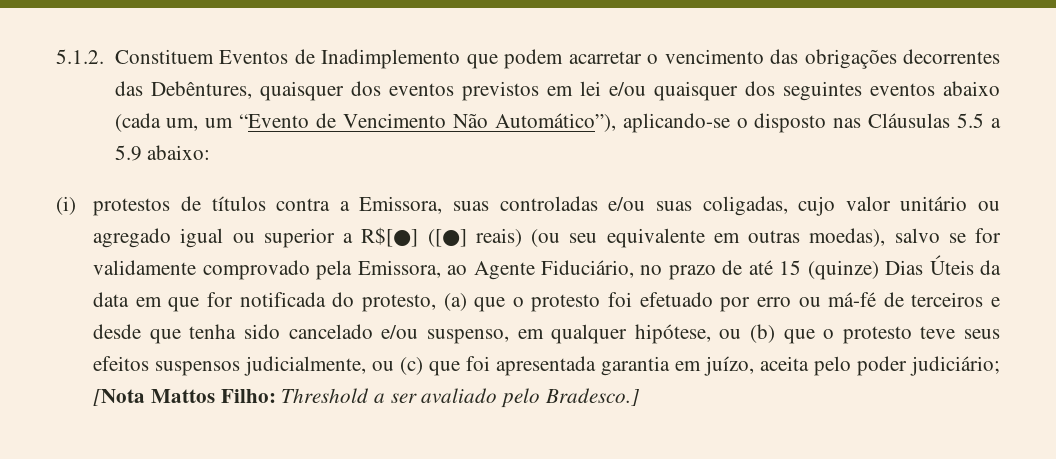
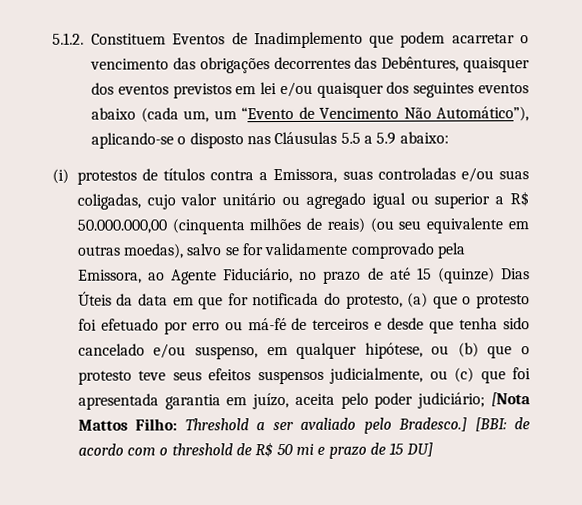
[361,227,467,247] R$[●] ([●] -> [510,191,529,207] [76,217,323,235] R$ 50.000.000,00 (cinquenta milhões de
(640, 397) none -> [474,417,531,432] [77,442,433,459] [BBI: de acordo com o threshold de R$ 50 mi e prazo de 15 DU]

